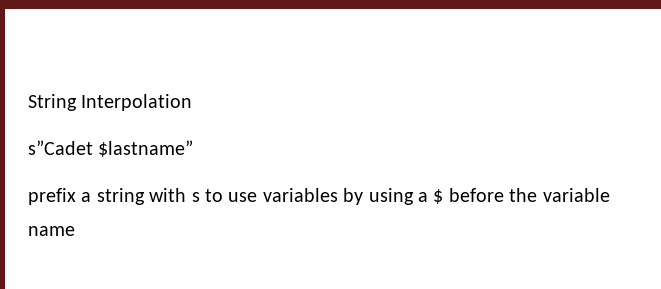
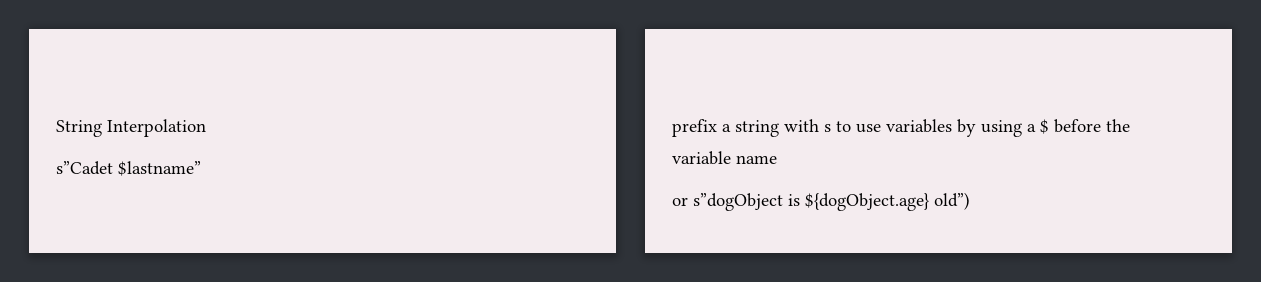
(75, 231) none -> [672,192,970,211] // or s”dogObject is ${dogObject.age} old”)

